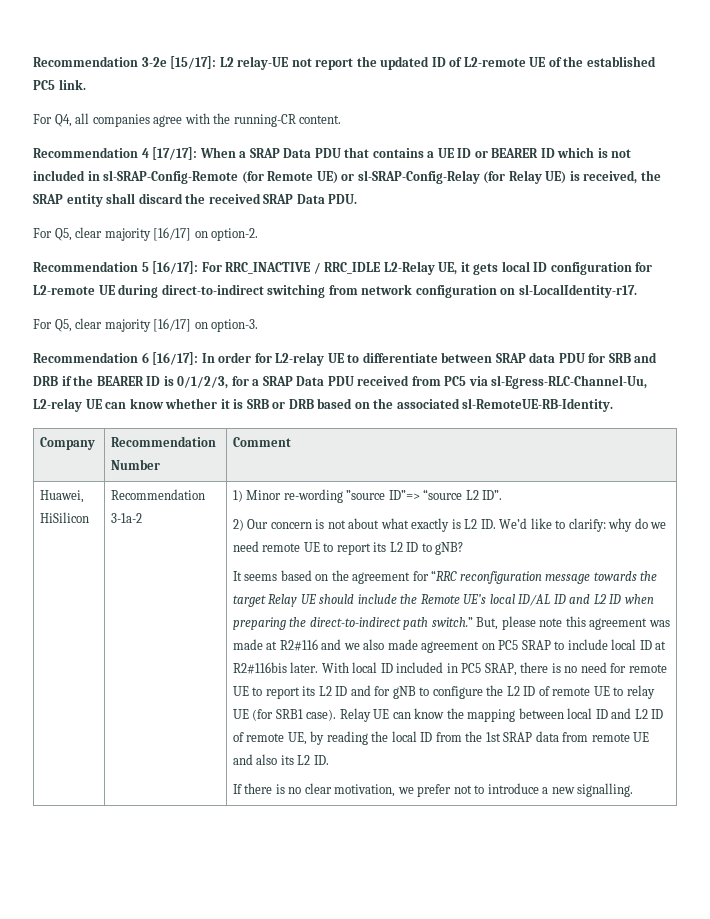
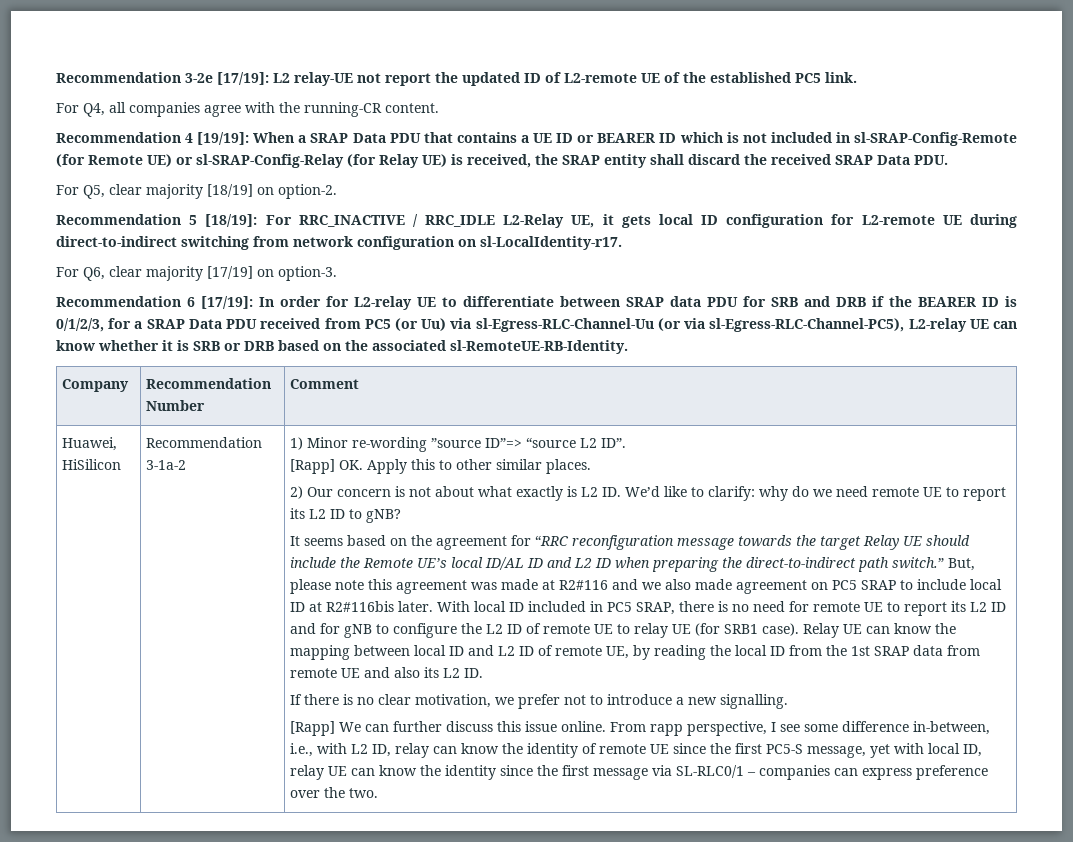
[170,56,217,69] [15/17]: -> [217,72,269,85] [17/19]:
[152,147,198,160] [17/17]: -> [197,132,250,145] [19/19]:
[153,227,192,241] [16/17] -> [207,184,253,197] [18/19]
[152,261,199,274] [16/17]: -> [205,214,258,227] [18/19]:
[54,318,192,332] Q5, clear majority [16/17] -> [83,266,253,281] Q6, clear majority [17/19]
[152,352,199,365] [16/17]: -> [201,296,253,309] [17/19]:
[468,375,648,389] via sl-Egress-RLC-Channel-Uu, -> [395,318,905,332] (or Uu) via sl-Egress-RLC-Channel-Uu (or via sl-Egress-RLC-Channel-PC5),
(503, 495) none -> [290,459,592,474] // [Rapp] OK. Apply this to other similar places.
(634, 790) none -> [290,721,991,736] [290,743,983,758] [290,765,989,780] [290,787,379,798] // [Rapp] We can further discuss this issue online. From rapp perspective, I see some difference in-between, i.e., with L2 ID, relay can know the identity of remote UE since the first PC5-S message, yet with local ID, relay UE can know the identity since the first message via SL-RLC0/1 – companies can express preference over the two.

